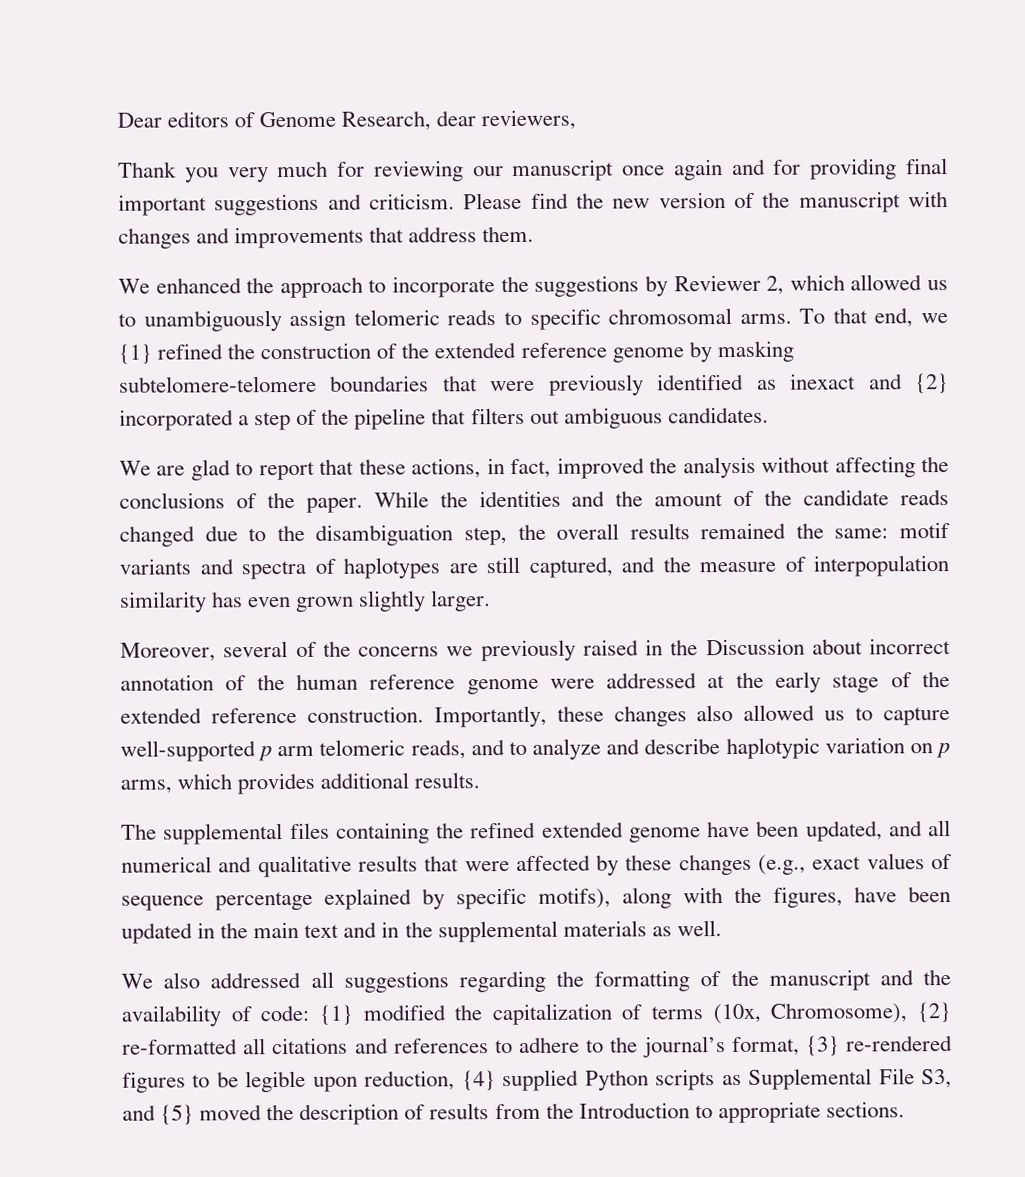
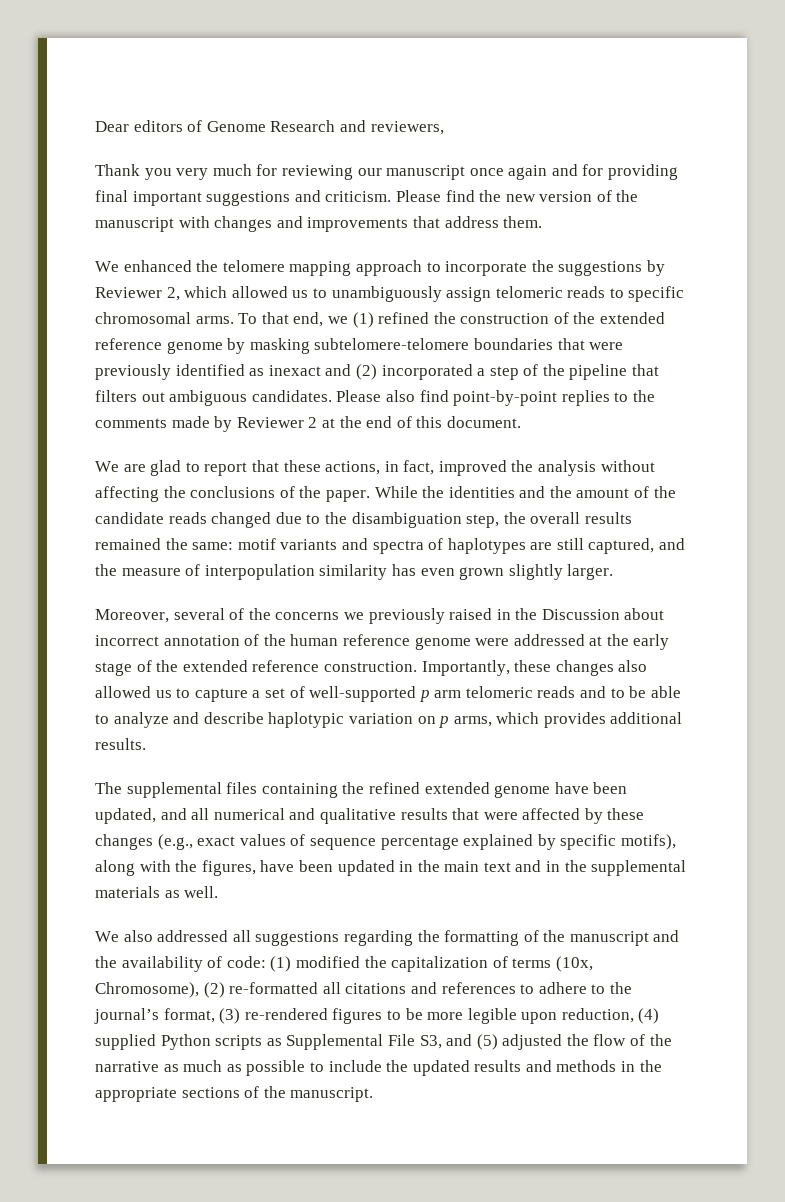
[341,110,477,131] Research, dear -> [270,120,366,132] Research and
(275, 285) none -> [222,260,352,276] telomere mapping
[118,343,152,364] {1} -> [352,312,374,328] (1)
[915,373,950,394] {2} -> [355,364,377,380] (2)
(769, 415) none -> [336,390,655,406] [95,416,521,432] Please also find point-by-point replies to the comments made by Reviewer 2 at the end of this document.
(950, 716) none -> [252,686,305,698] a set of
[410,739,466,760] reads, -> [537,686,576,698] reads
(527, 748) none -> [629,686,681,698] [95,714,109,724] be able to
[318,1004,353,1025] {1} -> [270,956,292,972] (1)
[916,1002,951,1023] {2} -> [203,982,225,998] (2)
[805,1035,840,1056] {3} -> [219,1008,241,1024] (3)
(239, 1079) none -> [427,1012,464,1020] more
[461,1070,496,1091] {4} -> [638,1008,660,1024] (4)
[160,1101,905,1125] {5} moved the description of results from the Introduction to appropriate sections. -> [476,1034,672,1050] [95,1060,662,1076] [95,1086,374,1102] (5) adjusted the flow of the narrative as much as possible to include the updated results and methods in the appropriate sections of the manuscript.

